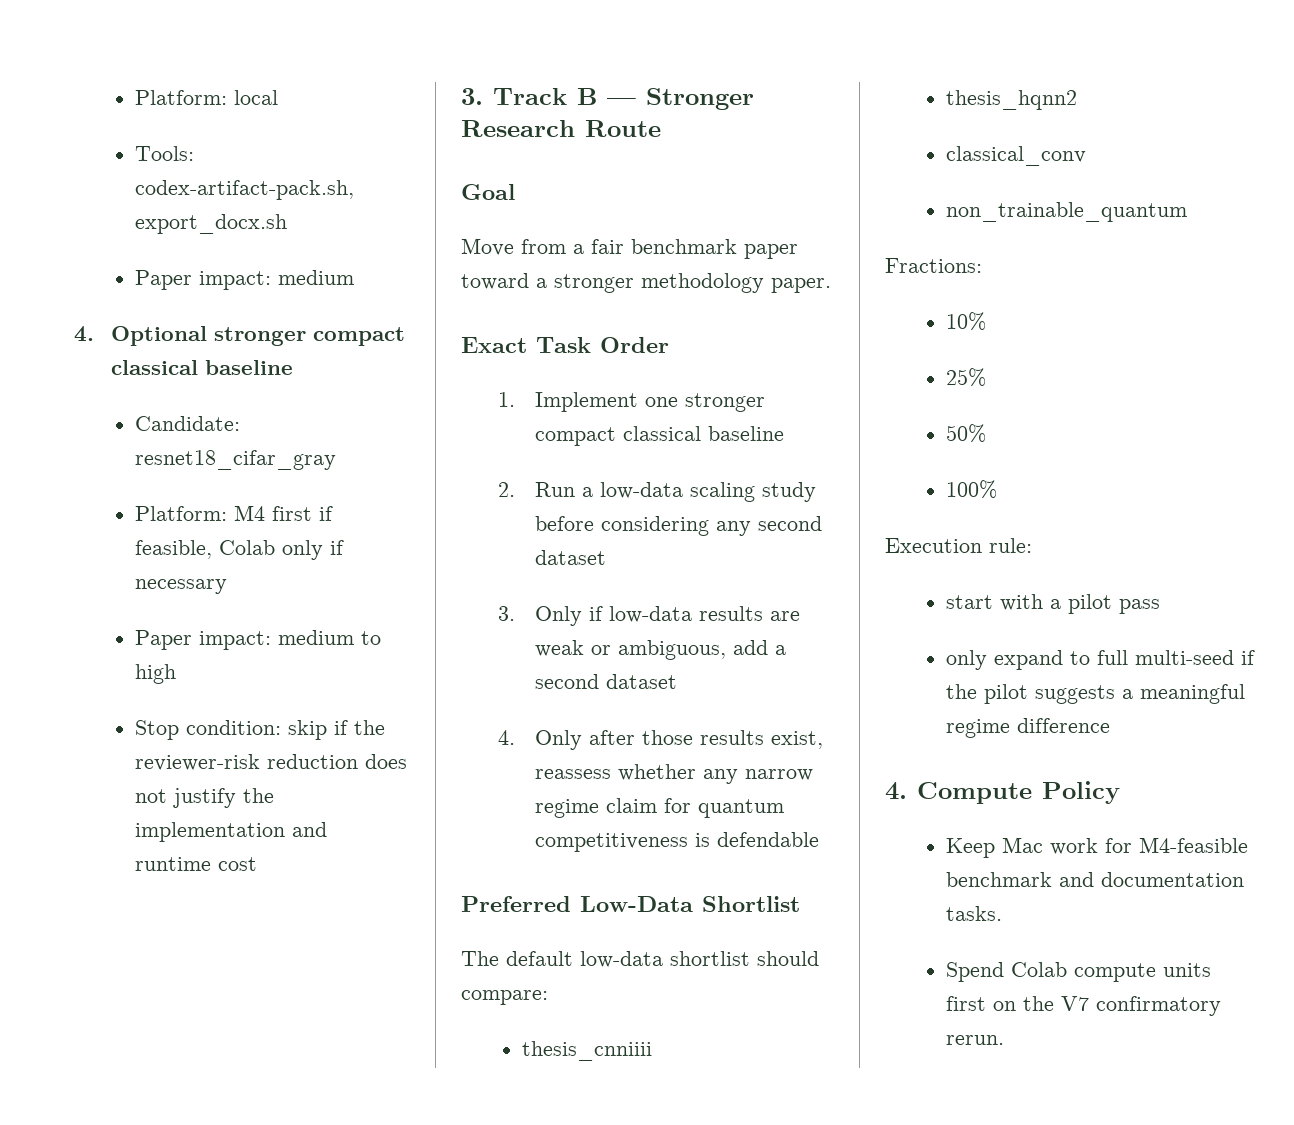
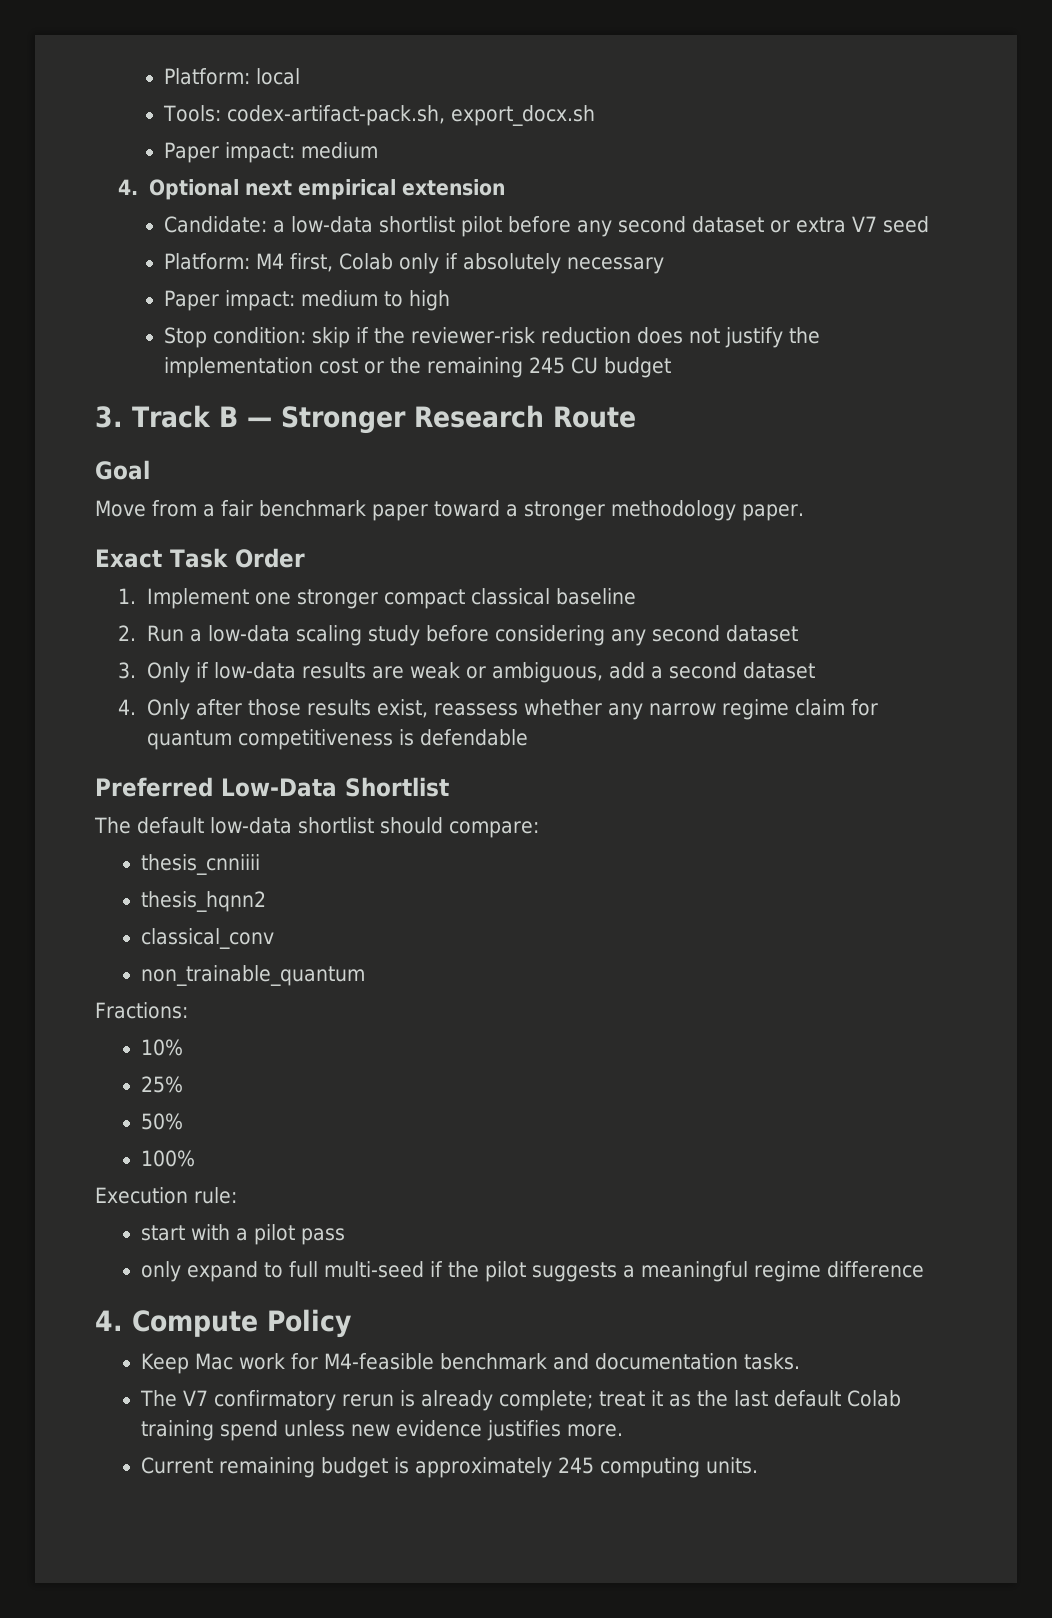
[214,327,406,346] [111,360,294,375] [135,416,241,431] [135,450,337,470] stronger compact classical baseline // Candidate: resnet18_cifar_gray -> [244,179,505,200] [164,216,930,237] next empirical extension // Candidate: a low-data shortlist pilot before any second dataset or extra V7 seed
[272,506,334,521] [135,540,213,559] first if feasible, -> [290,253,334,272] first,
(345, 547) none -> [463,253,562,274] absolutely
[292,822,328,837] [135,857,212,871] and runtime -> (314, 367) none
(258, 864) none -> [364,357,672,378] or the remaining 245 CU budget
[945,962,1211,982] [945,996,1221,1016] [945,1035,1004,1045] Spend Colab compute units first on the V7 confirmatory rerun. -> [139,1390,901,1411] [140,1420,623,1441] [140,1457,758,1478] The V7 confirmatory rerun is already complete; treat it as the last default Colab training spend unless new evidence justifies more. // Current remaining budget is approximately 245 computing units.

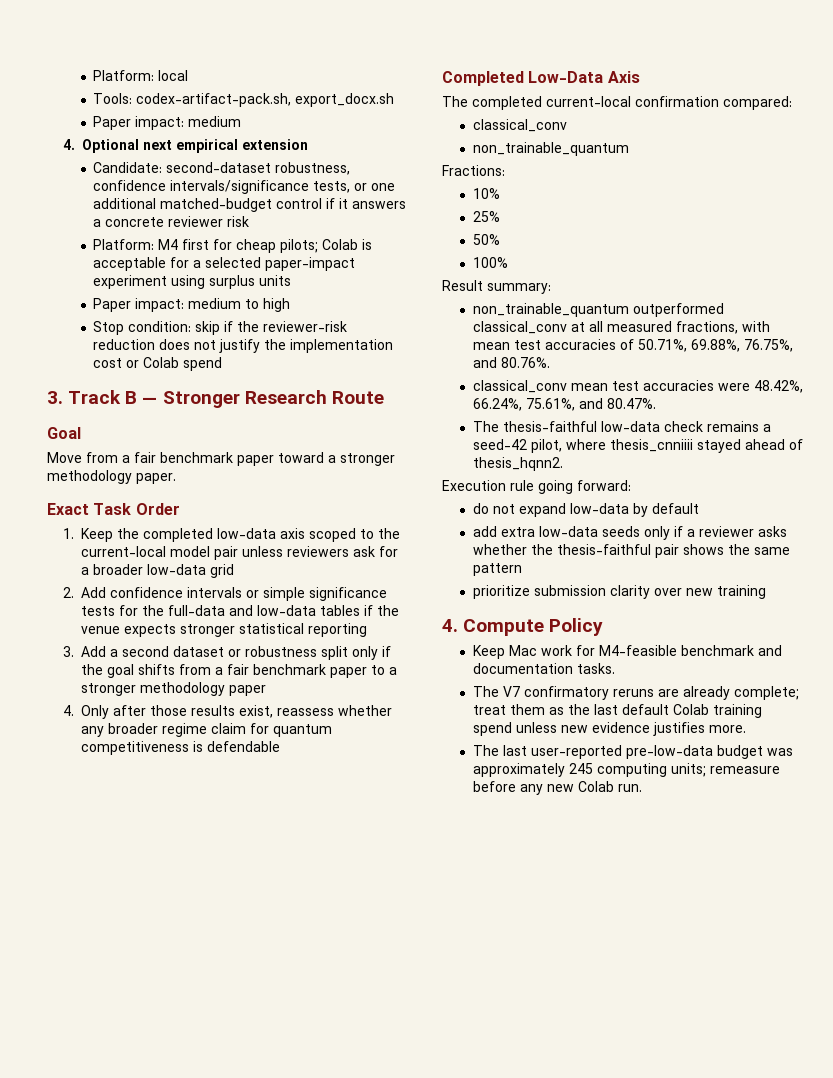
[273,216,930,237] [164,253,665,274] a low-data shortlist pilot before any second dataset or extra V7 seed // Platform: M4 first, Colab only if absolutely necessary -> [166,162,351,175] [93,180,396,194] [93,198,407,212] [93,216,250,227] [93,239,373,253] [93,257,356,271] [93,275,292,289] second-dataset robustness, confidence intervals/significance tests, or one additional matched-budget control if it answers a concrete reviewer risk // Platform: M4 first for cheap pilots; Colab is acceptable for a selected paper-impact experiment using surplus units
[390,357,672,378] the remaining 245 CU budget -> [143,357,223,371] Colab spend
[146,588,636,609] [118,625,798,646] [118,662,815,683] Implement one stronger compact classical baseline // 2. Run a low-data scaling study before considering any second dataset // 3. Only if low-data results are weak or ambiguous, add a second dataset -> [80,528,400,542] [80,546,398,560] [80,564,234,578] [62,587,387,601] [80,605,399,616] [80,623,367,637] [62,646,391,660] [80,664,397,678] [80,682,266,696] Keep the completed low-data axis scoped to the current-local model pair unless reviewers ask for a broader low-data grid // 2. Add confidence intervals or simple significance tests for the full-data and low-data tables if the venue expects stronger statistical reporting // 3. Add a second dataset or robustness split only if the goal shifts from a fair benchmark paper to a stronger methodology paper
[648,703,716,716] narrow -> [107,723,158,734] broader
[95,777,449,797] [94,817,539,838] [140,854,260,875] [140,891,266,912] Preferred Low-Data Shortlist // The default low-data shortlist should compare: // thesis_cnniiii // thesis_hqnn2 -> [442,71,640,86] [442,96,792,110] Completed Low-Data Axis // The completed current-local confirmation compared:
[95,1187,237,1204] [140,1224,345,1245] [140,1261,924,1282] Execution rule: // start with a pilot pass // only expand to full multi-seed if the pilot suggests a meaningful regime difference -> [442,280,551,294] [472,303,724,317] [472,321,770,334] [472,339,793,352] [472,357,550,368] [472,380,803,393] [472,398,656,411] [472,421,771,432] [472,439,803,453] [472,457,563,471] [442,480,631,494] [472,503,699,517] [472,526,787,540] [472,544,790,558] [472,563,522,576] [472,585,766,599] Result summary: // non_trainable_quantum outperformed classical_conv at all measured fractions, with mean test accuracies of 50.71%, 69.88%, 76.75%, and 80.76%. // classical_conv mean test accuracies were 48.42%, 66.24%, 75.61%, and 80.47%. // The thesis-faithful low-data check remains a seed-42 pilot, where thesis_cnniiii stayed ahead of thesis_hqnn2. // Execution rule going forward: // do not expand low-data by default // add extra low-data seeds only if a reviewer asks whether the thesis-faithful pair shows the same pattern // prioritize submission clarity over new training
[341,1390,415,1407] rerun is -> [612,689,679,697] reruns are
[650,1390,663,1406] it -> [509,704,545,715] them
[140,1457,758,1478] Current remaining budget is approximately 245 computing units. -> [472,745,793,759] [472,763,780,777] [472,781,642,795] The last user-reported pre-low-data budget was approximately 245 computing units; remeasure before any new Colab run.

